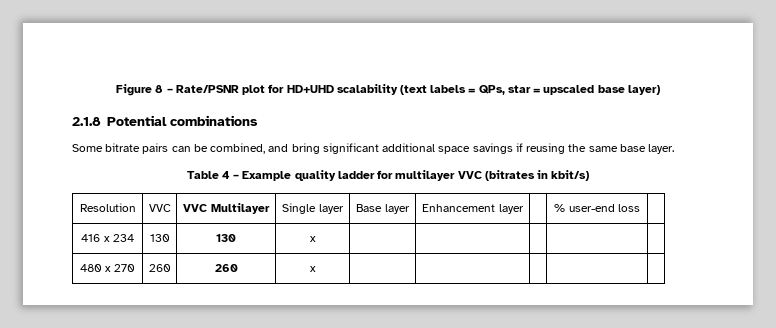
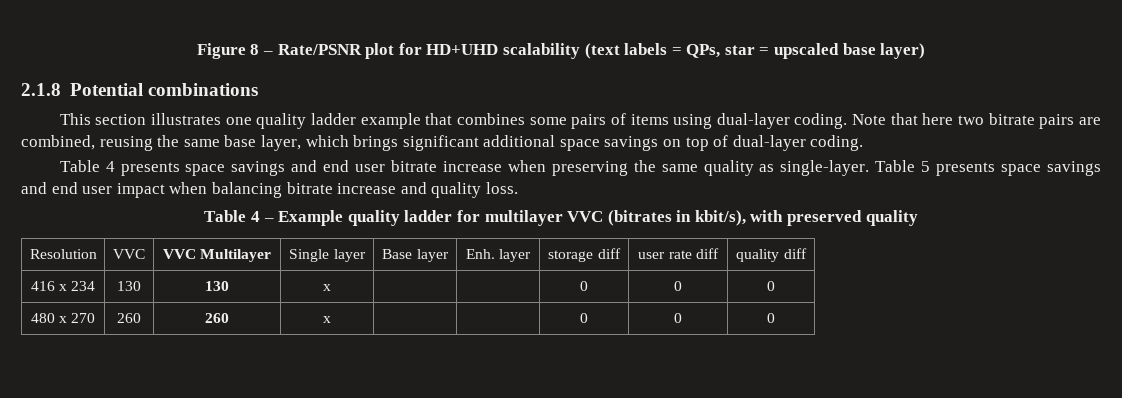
[72,143,675,154] Some bitrate pairs can be combined, and bring significant additional space savings if reusing the same base layer. -> [59,113,1101,129] [21,135,864,151] [59,160,1101,176] [21,182,518,198] This section illustrates one quality ladder example that combines some pairs of items using dual-layer coding. Note that here two bitrate pairs are combined, reusing the same base layer, which brings significant additional space savings on top of dual-layer coding. // Table 4 presents space savings and end user bitrate increase when preserving the same quality as single-layer. Table 5 presents space savings and end user impact when balancing bitrate increase and quality loss.
[551,170,590,181] kbit/s) -> [694,210,918,226] kbit/s), with preserved quality
[422,204,524,214] [554,204,640,212] Enhancement layer | | % user-end loss | -> [465,249,532,262] [548,248,621,262] [638,248,719,259] [736,248,807,262] Enh. layer | storage diff | user rate diff | quality diff
(316, 239) | | -> [580,281,588,291] [674,281,682,291] [767,281,775,291] 0 | 0 | 0
(316, 269) | | -> [580,313,588,323] [674,313,682,323] [767,313,775,323] 0 | 0 | 0

